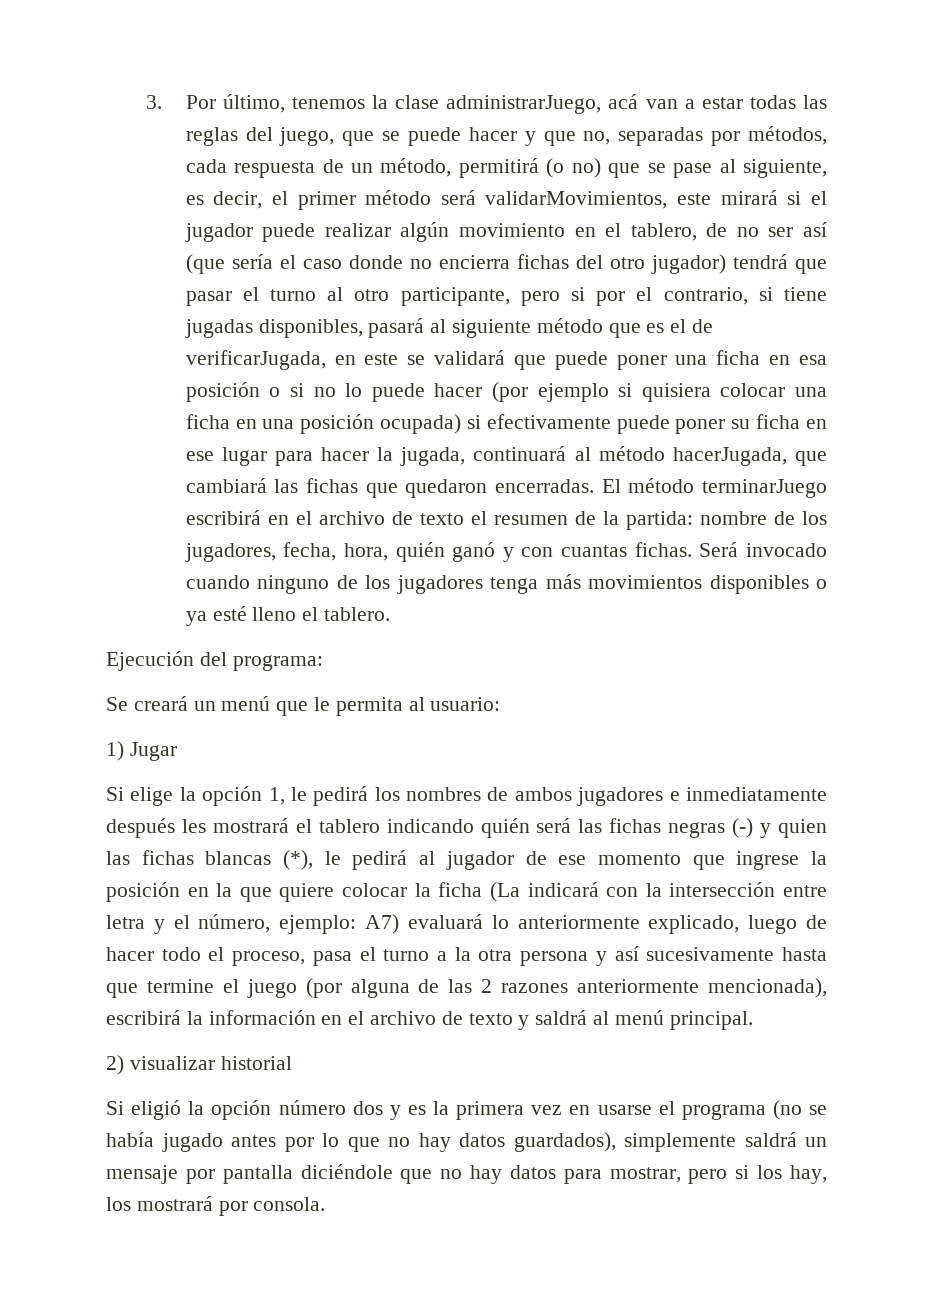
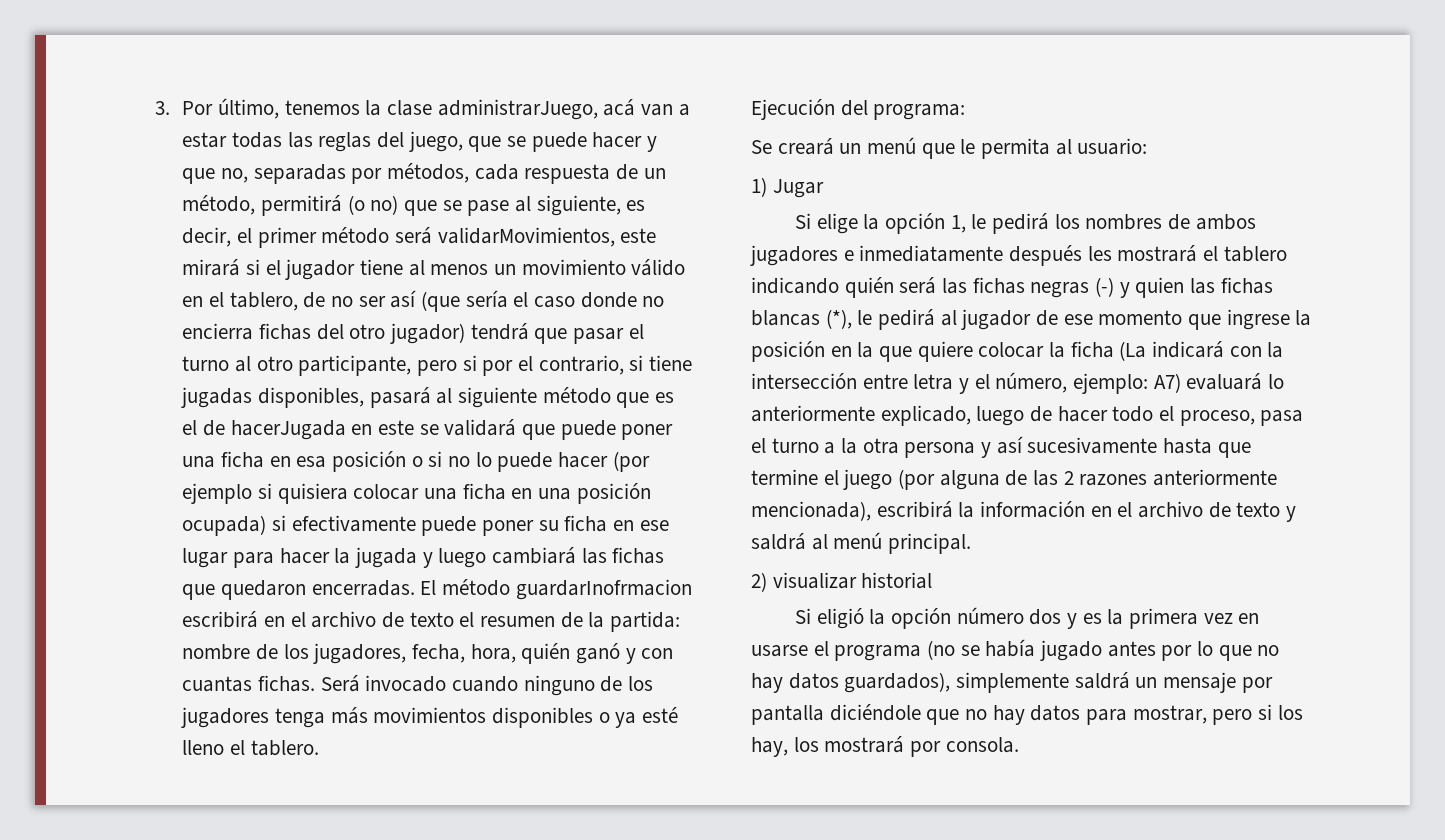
[262,222,566,242] puede realizar algún movimiento -> [359,259,686,276] tiene al menos un movimiento válido
[185,350,326,370] verificarJugada, -> [230,420,346,440] hacerJugada
[400,446,827,466] jugada, continuará al método hacerJugada, que -> [354,547,487,568] jugada y luego
[701,479,827,498] terminarJuego -> [515,579,692,600] guardarInofrmacion

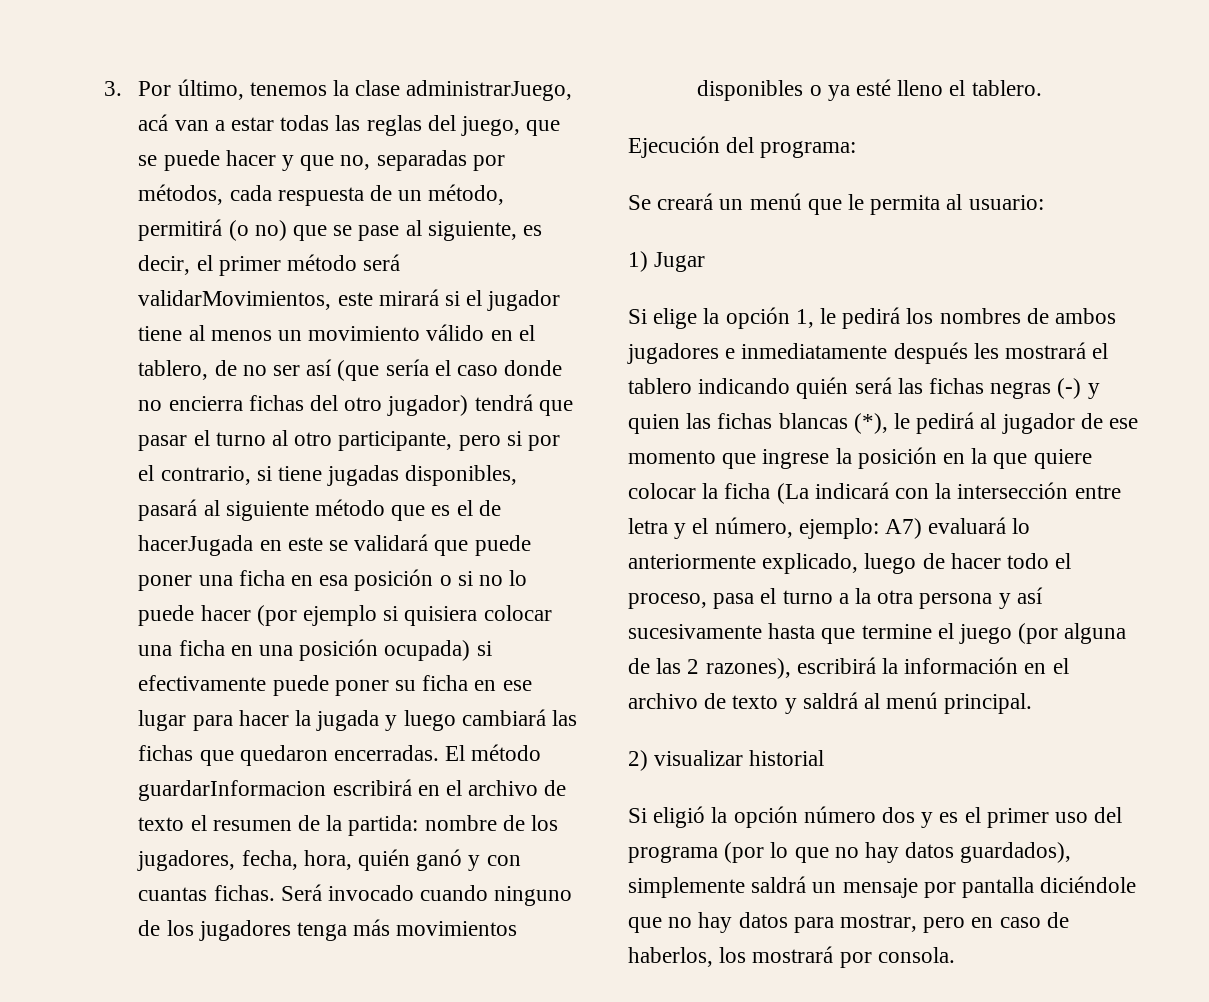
[515,579,692,600] guardarInofrmacion -> [138,780,327,801] guardarInformacion
[1079,469,1278,486] [751,501,871,521] razones anteriormente mencionada), -> [705,658,791,679] razones),
[1107,608,1260,629] [751,639,1193,661] la primera vez en usarse el programa (no se había jugado antes por -> [964,807,1123,828] [628,842,765,863] el primer uso del programa (por
[1258,704,1303,720] [751,737,788,757] si los hay, -> [971,912,1069,928] [628,947,713,967] en caso de haberlos,

